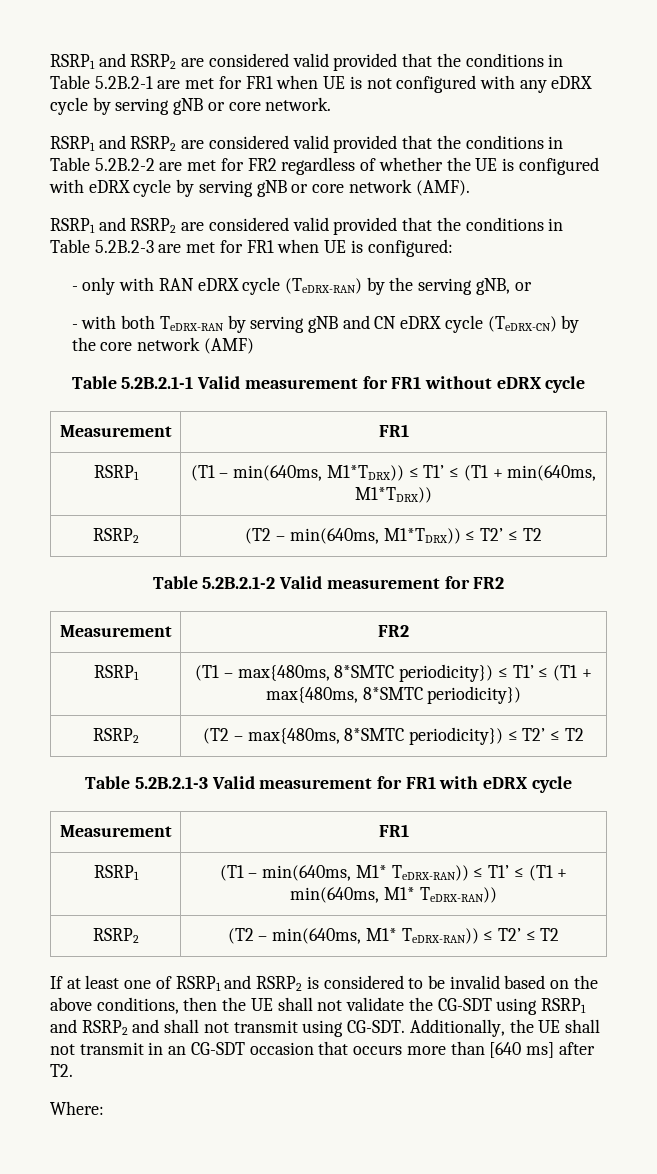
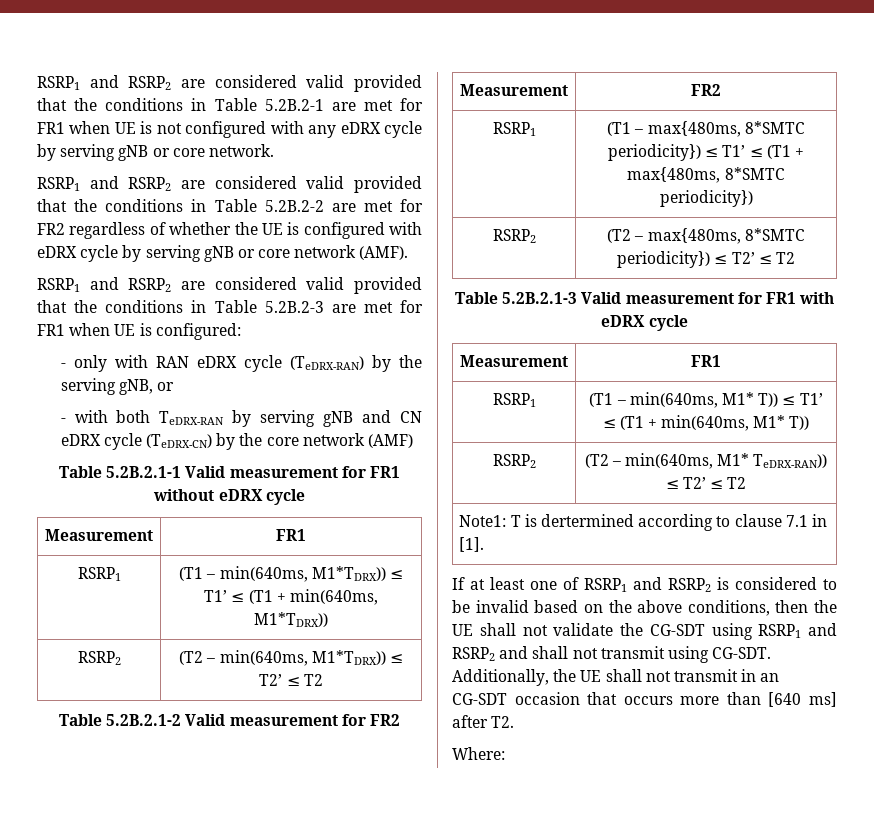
[391,865,469,881] TeDRX-RAN)) -> [758,393,779,407] T))
[419,887,497,903] TeDRX-RAN)) -> [789,416,810,430] T))
(560, 934) none -> [459,514,827,531] [459,537,485,552] // Note1: T is dertermined according to clause 7.1 in [1].

